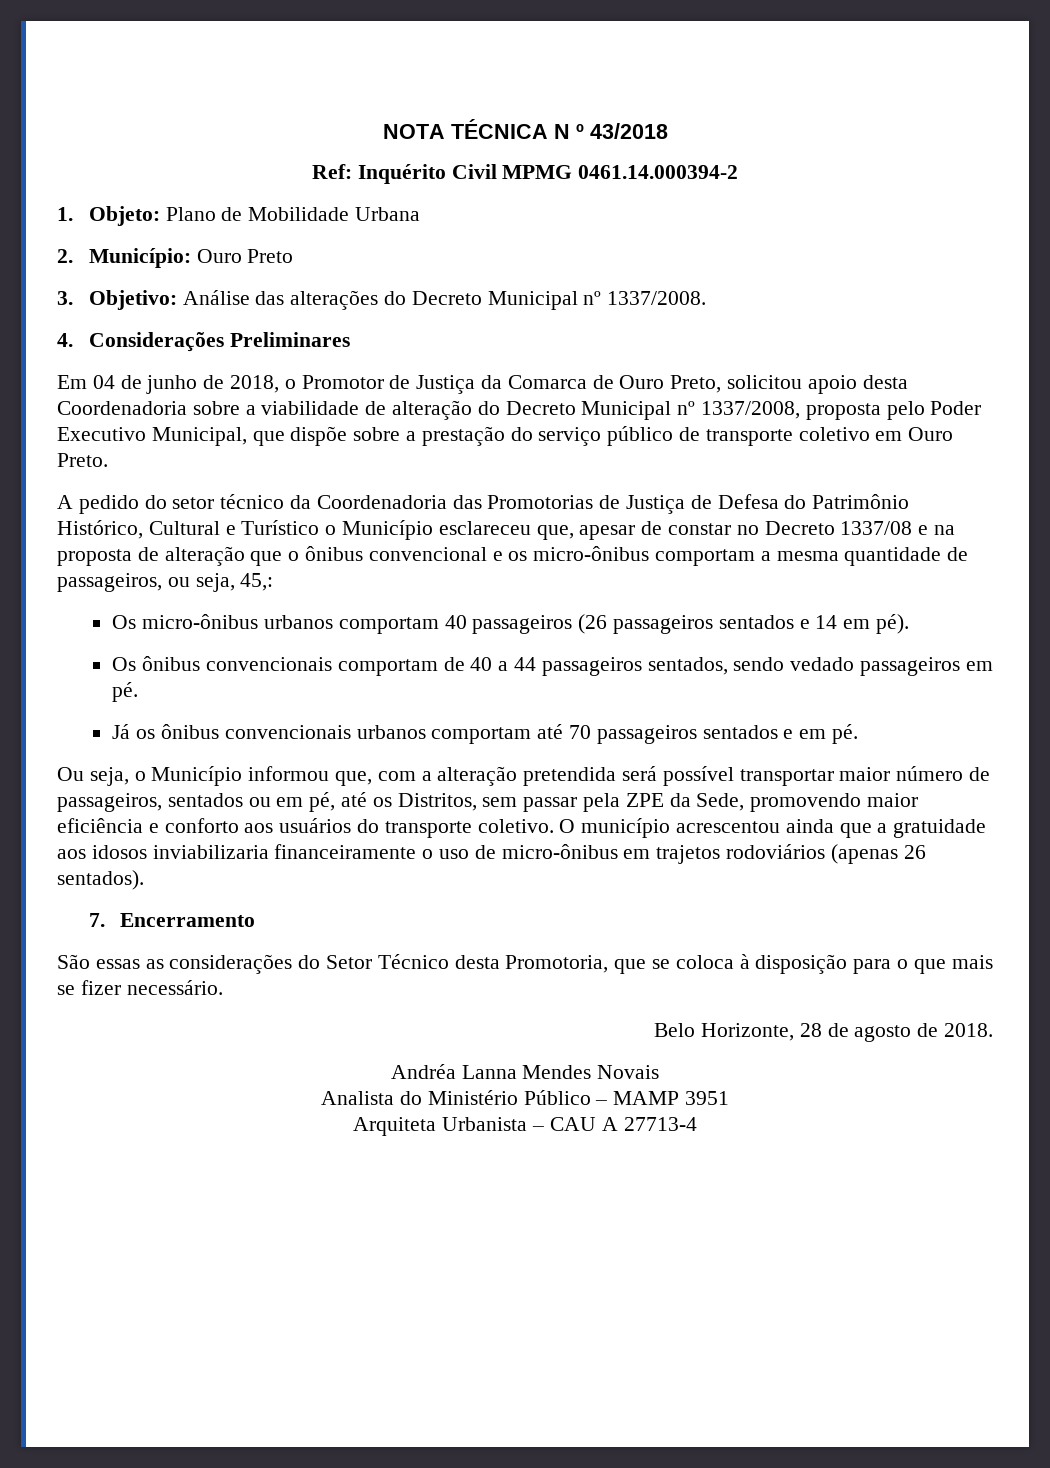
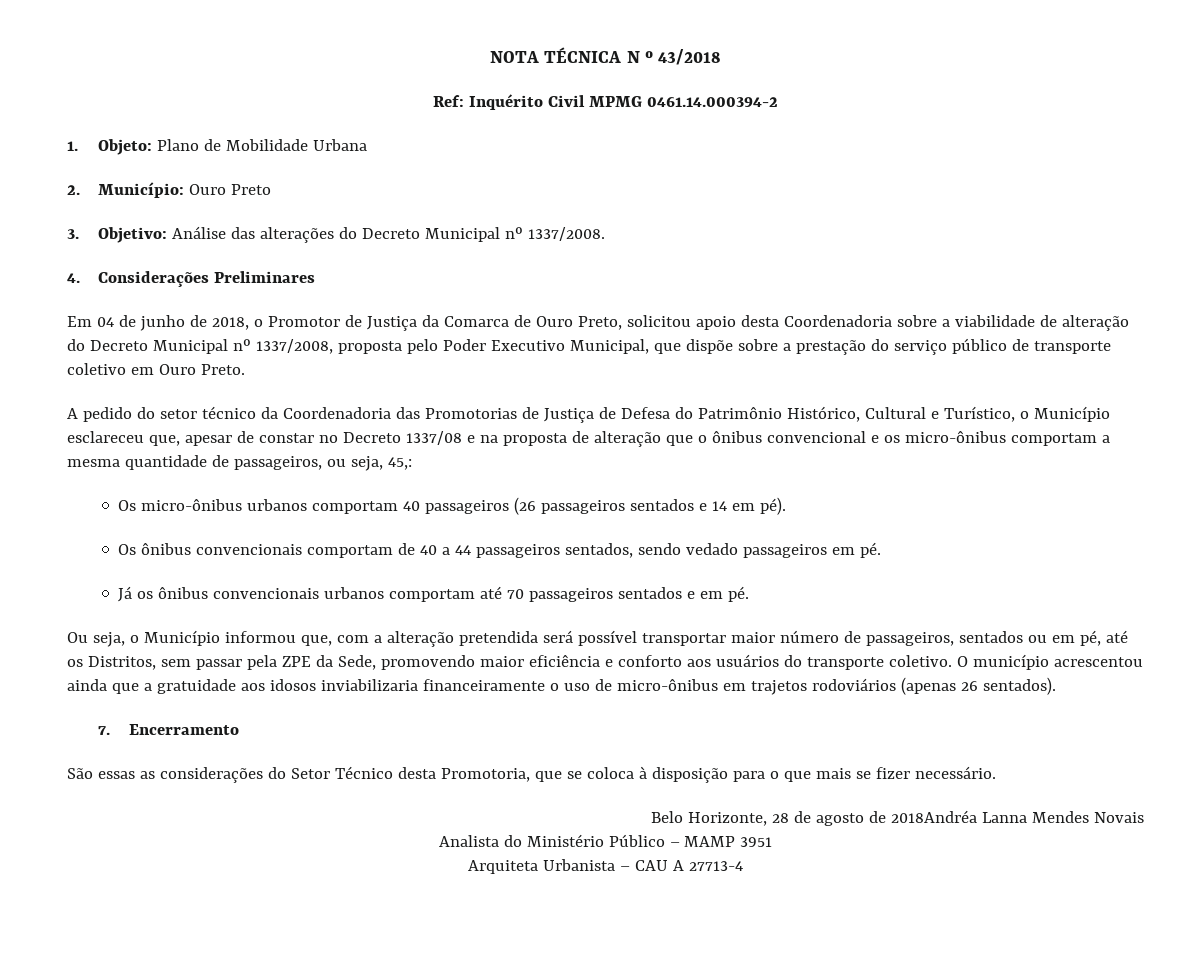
[241,520,320,535] Turístico -> [943,406,1015,422] Turístico,
[943,1023,993,1037] [390,1064,456,1079] 2018. // Andréa -> [891,810,978,823] 2018Andréa

